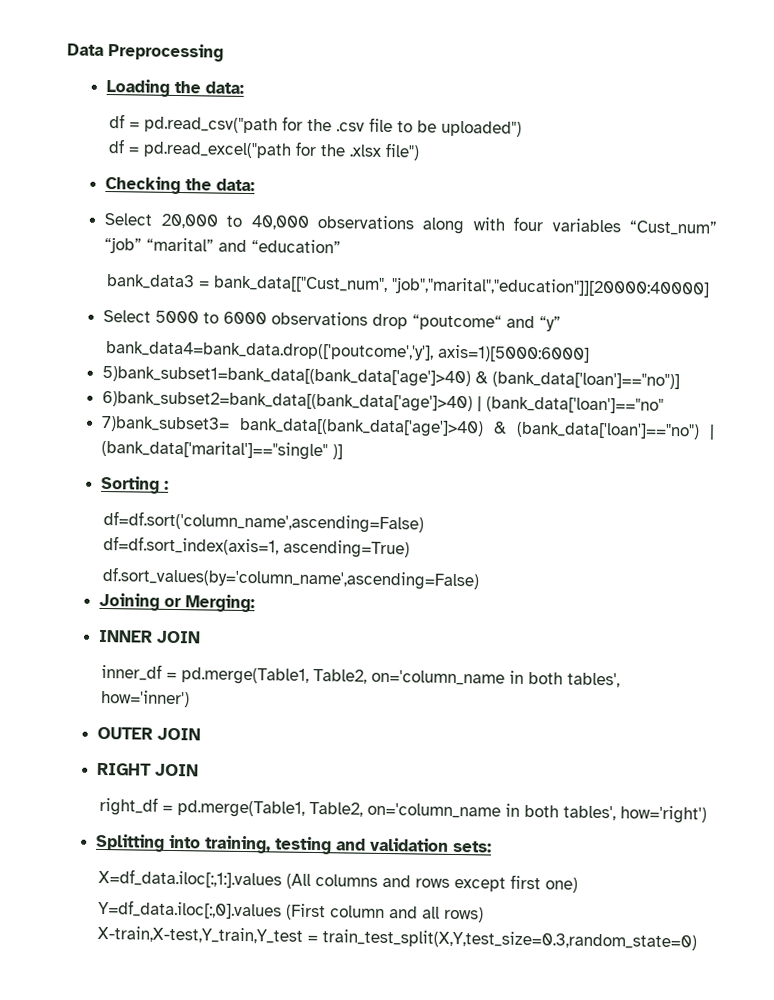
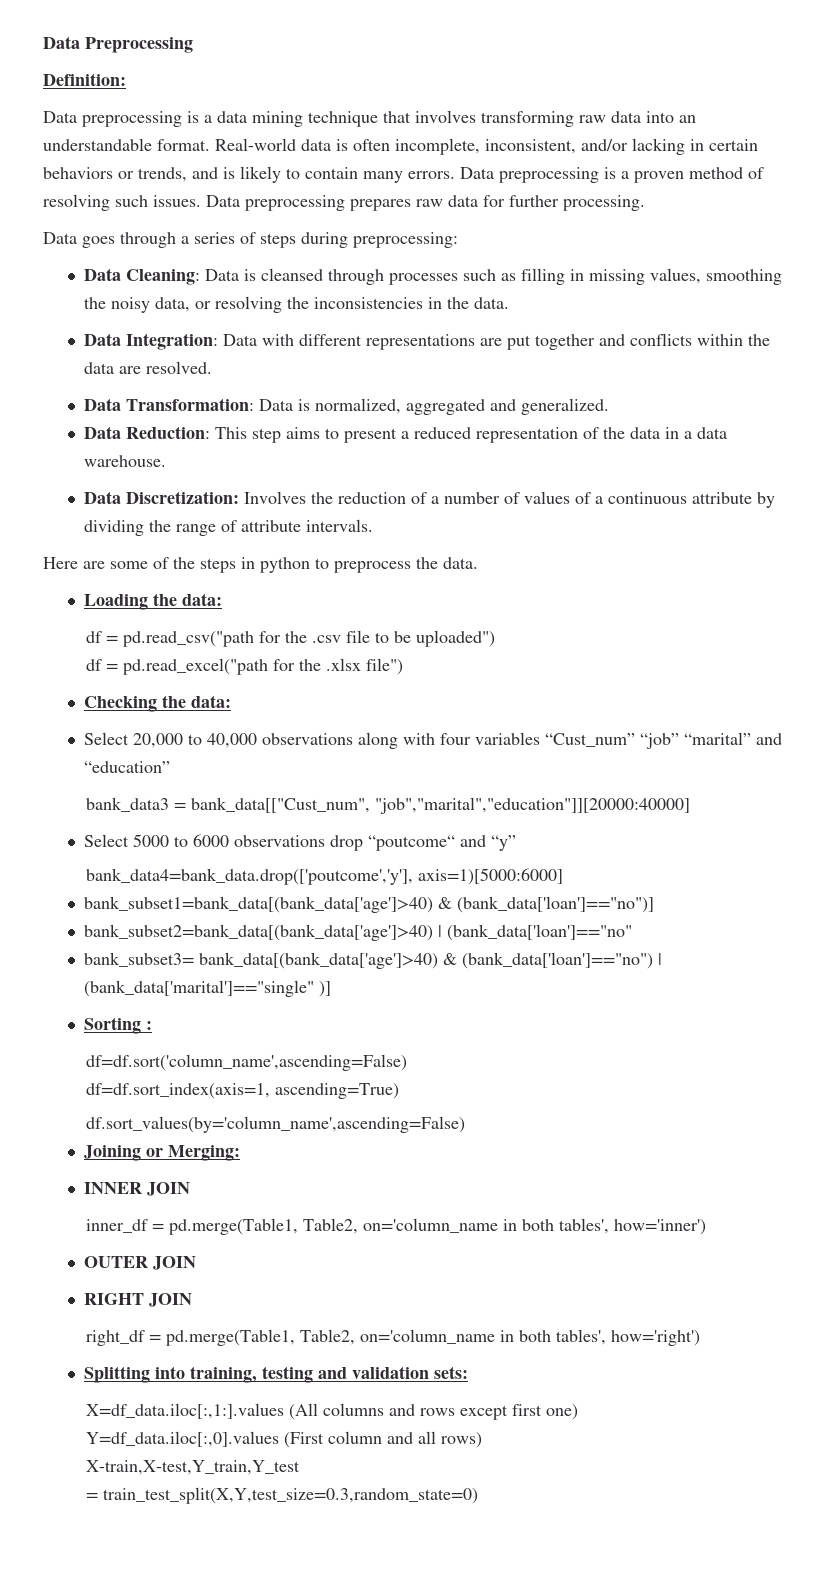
(224, 52) none -> [43,73,126,86] [43,110,696,127] [43,138,758,155] [43,166,764,183] [43,194,645,211] [43,232,458,248] [84,268,783,285] [84,296,510,313] [84,333,771,350] [84,361,213,374] [84,398,610,415] [84,426,728,443] [84,455,167,467] [84,491,776,508] [84,519,374,536] [43,557,478,573] // Definition: // Data preprocessing is a data mining technique that involves transforming raw data into an understandable format. Real-world data is often incomplete, inconsistent, and/or lacking in certain behaviors or trends, and is likely to contain many errors. Data preprocessing is a proven method of resolving such issues. Data preprocessing prepares raw data for further processing. // Data goes through a series of steps during preprocessing: // Data Cleaning: Data is cleansed through processes such as filling in missing values, smoothing the noisy data, or resolving the inconsistencies in the data. // Data Integration: Data with different representations are put together and conflicts within the data are resolved. // Data Transformation: Data is normalized, aggregated and generalized. // Data Reduction: This step aims to present a reduced representation of the data in a data warehouse. // Data Discretization: Involves the reduction of a number of values of a continuous attribute by dividing the range of attribute intervals. // Here are some of the steps in python to preprocess the data.
[102,365,472,388] 5)bank_subset1=bank_data[(bank_data['age']>40) -> [84,896,434,913] bank_subset1=bank_data[(bank_data['age']>40)
[102,390,474,413] 6)bank_subset2=bank_data[(bank_data['age']>40) -> [84,924,434,941] bank_subset2=bank_data[(bank_data['age']>40)
[101,415,231,433] 7)bank_subset3= -> [84,952,195,967] bank_subset3=
(304, 934) none -> (301, 1467) //

